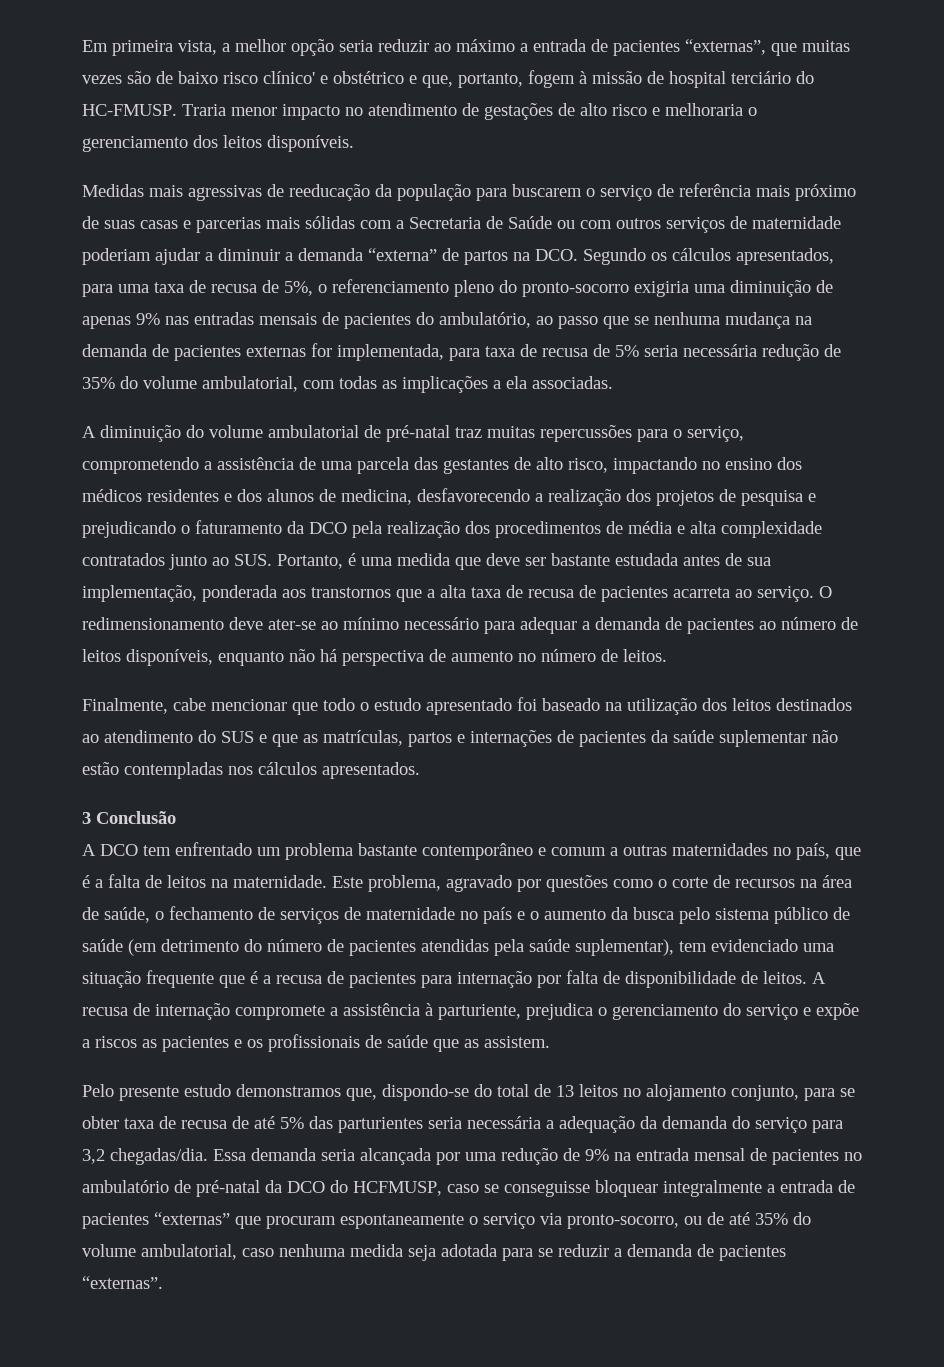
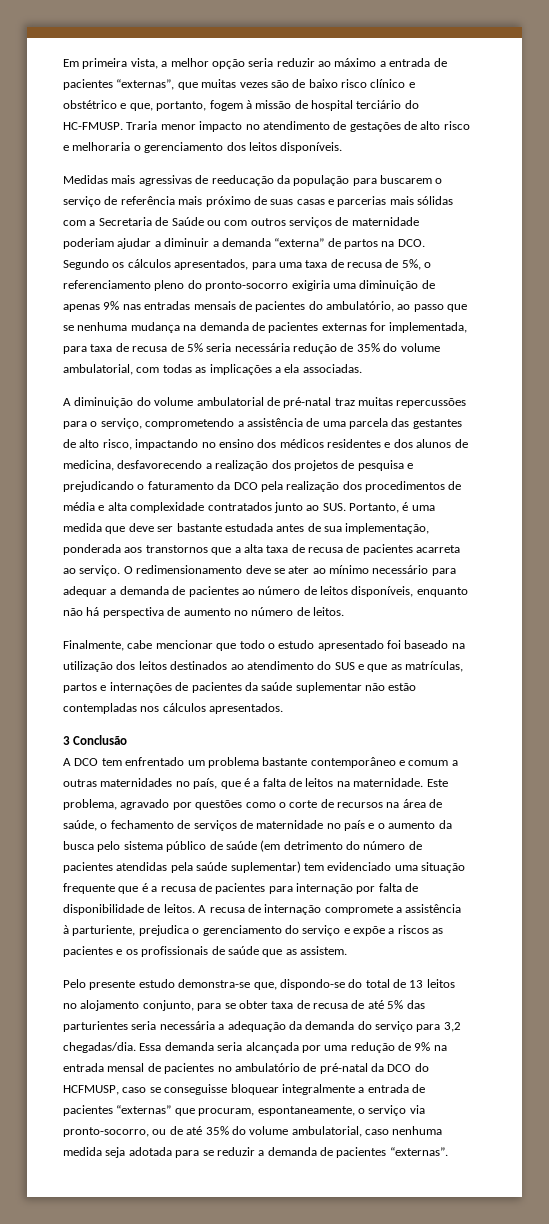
[263,71,315,84] clínico' -> [370,79,406,88] clínico
[268,619,316,630] ater-se -> [273,566,310,574] se ater
[575,939,674,956] suplementar), -> [230,861,301,873] suplementar)
[236,1084,341,1097] demonstramos -> [178,979,251,988] demonstra-se
[266,1214,464,1229] procuram espontaneamente -> [198,1106,355,1116] procuram, espontaneamente,

